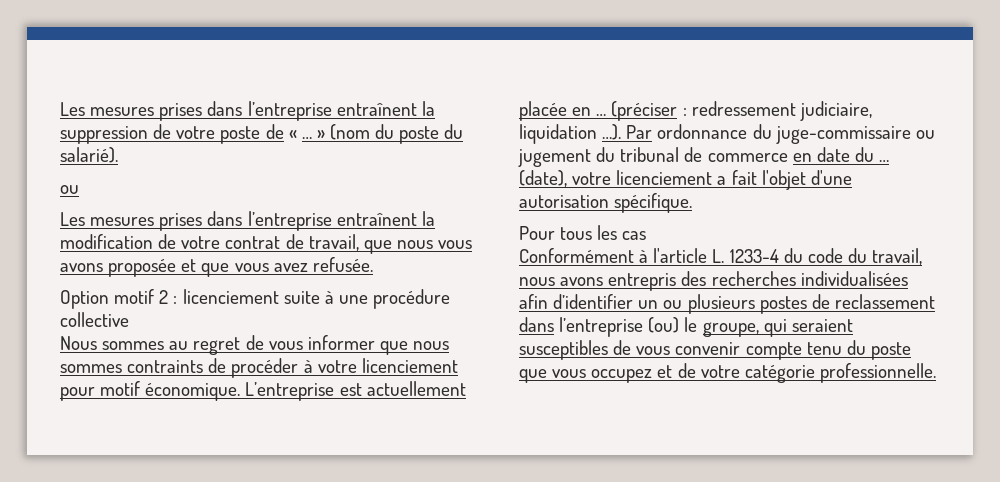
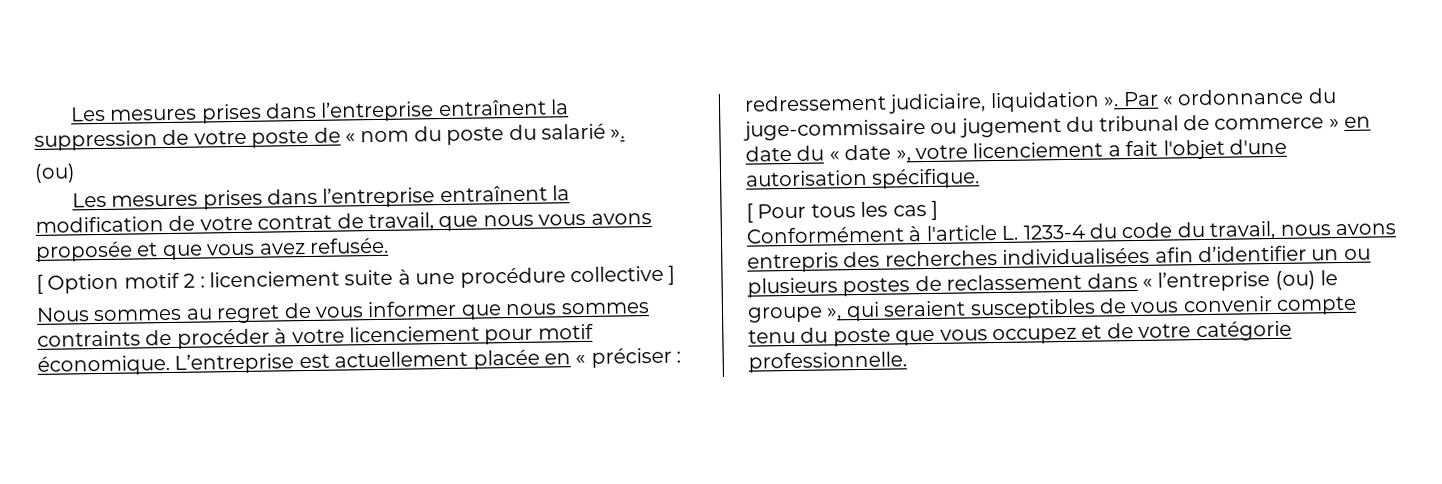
[301,124,464,144] [60,147,118,163] [60,185,79,194] … » (nom du poste du salarié). // ou -> [360,123,626,145] [34,163,76,183] nom du poste du salarié ». // (ou)
(373, 264) none -> [36,274,43,294] [
(129, 319) none -> [668,265,676,285] ]
[596,101,678,121] … (préciser -> [575,347,672,368] « préciser
[602,124,653,140] …). Par -> [1103,91,1174,107] ». Par «
(788, 157) none -> [1328,119,1340,129] »
[879,160,890,162] [519,170,567,187] … (date), -> [828,144,911,163] « date »,
(693, 203) none -> [746,203,753,223] [
(647, 235) none -> [931,200,938,220] ]
(554, 324) none -> [1142,278,1153,288] «
[702,322,759,337] groupe, -> [747,306,843,323] groupe »,

